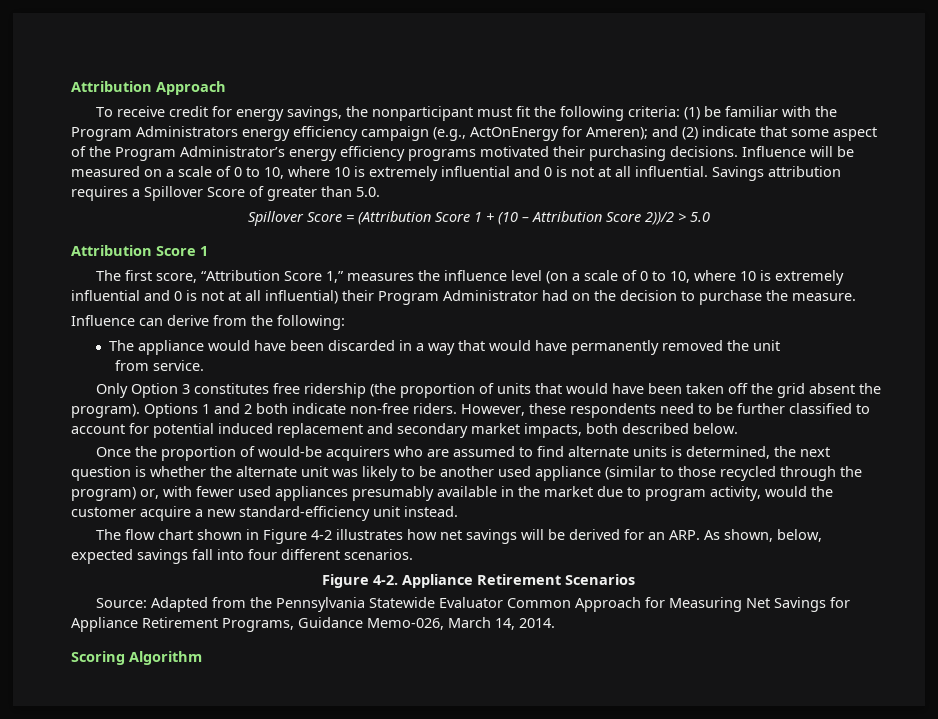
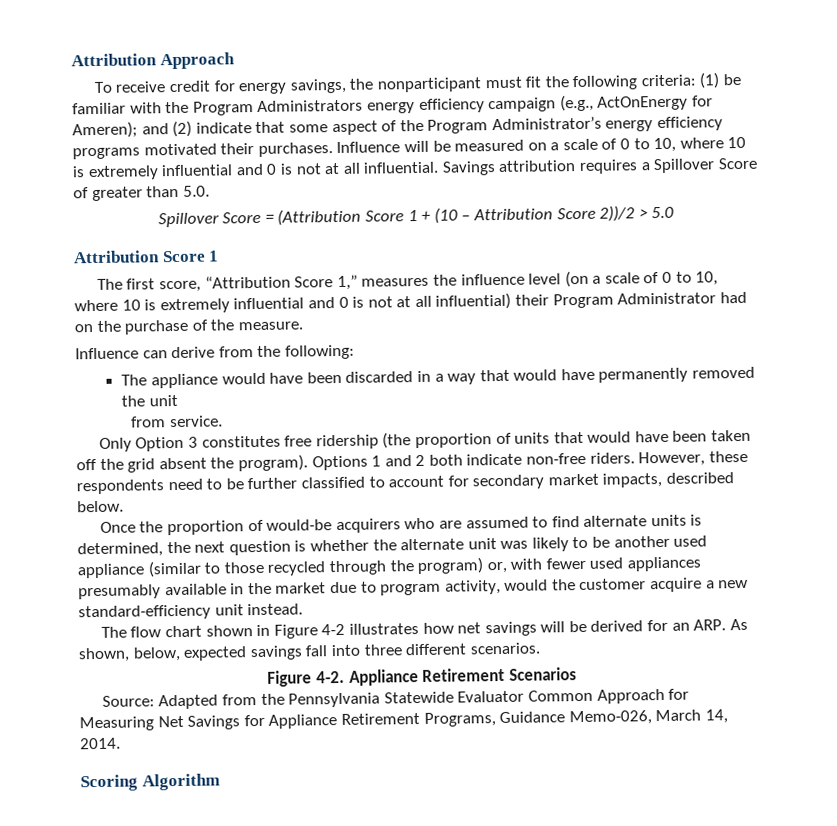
[589,146,738,161] purchasing decisions. -> [257,142,333,157] purchases.
[620,290,762,305] decision to purchase -> [124,319,208,335] purchase of
[153,423,393,438] potential induced replacement and -> (469, 481) none
[586,423,618,434] both -> (663, 480) none
[248,549,277,560] four -> [363,644,403,656] three

